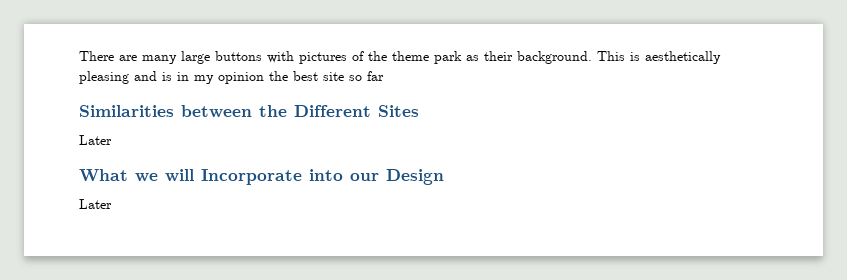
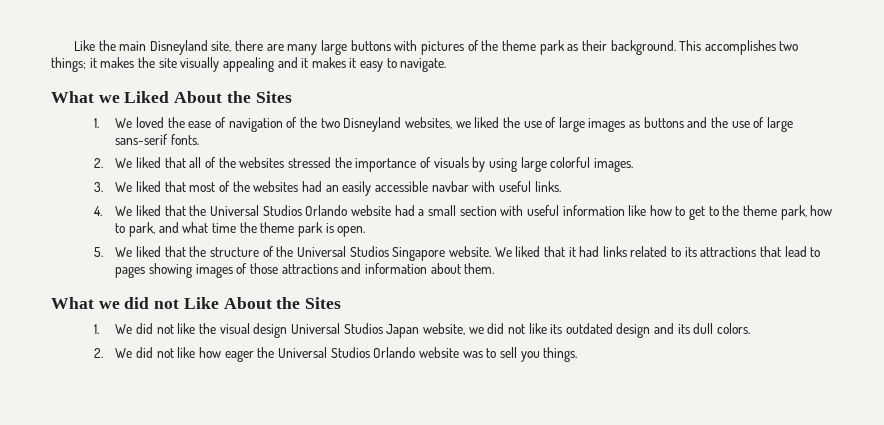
[79,51,114,61] There -> [73,40,264,55] Like the main Disneyland site, there
[630,51,721,64] [79,71,384,84] [79,105,419,118] [79,135,112,145] [79,169,444,185] [79,199,112,209] is aesthetically pleasing and is in my opinion the best site so far // Similarities between the Different Sites // Later // What we will Incorporate into our Design // Later -> [704,40,799,55] [51,57,447,72] [51,91,292,103] [93,117,793,132] [115,134,200,145] [93,157,633,172] [93,181,561,196] [93,205,833,220] [115,222,366,237] [93,246,821,261] [115,263,495,278] [51,297,342,309] [93,323,751,338] [93,347,578,362] accomplishes two things; it makes the site visually appealing and it makes it easy to navigate. // What we Liked About the Sites // 1. We loved the ease of navigation of the two Disneyland websites, we liked the use of large images as buttons and the use of large sans-serif fonts. // 2. We liked that all of the websites stressed the importance of visuals by using large colorful images. // 3. We liked that most of the websites had an easily accessible navbar with useful links. // 4. We liked that the Universal Studios Orlando website had a small section with useful information like how to get to the theme park, how to park, and what time the theme park is open. // 5. We liked that the structure of the Universal Studios Singapore website. We liked that it had links related to its attractions that lead to pages showing images of those attractions and information about them. // What we did not Like About the Sites // 1. We did not like the visual design Universal Studios Japan website, we did not like its outdated design and its dull colors. // 2. We did not like how eager the Universal Studios Orlando website was to sell you things.

